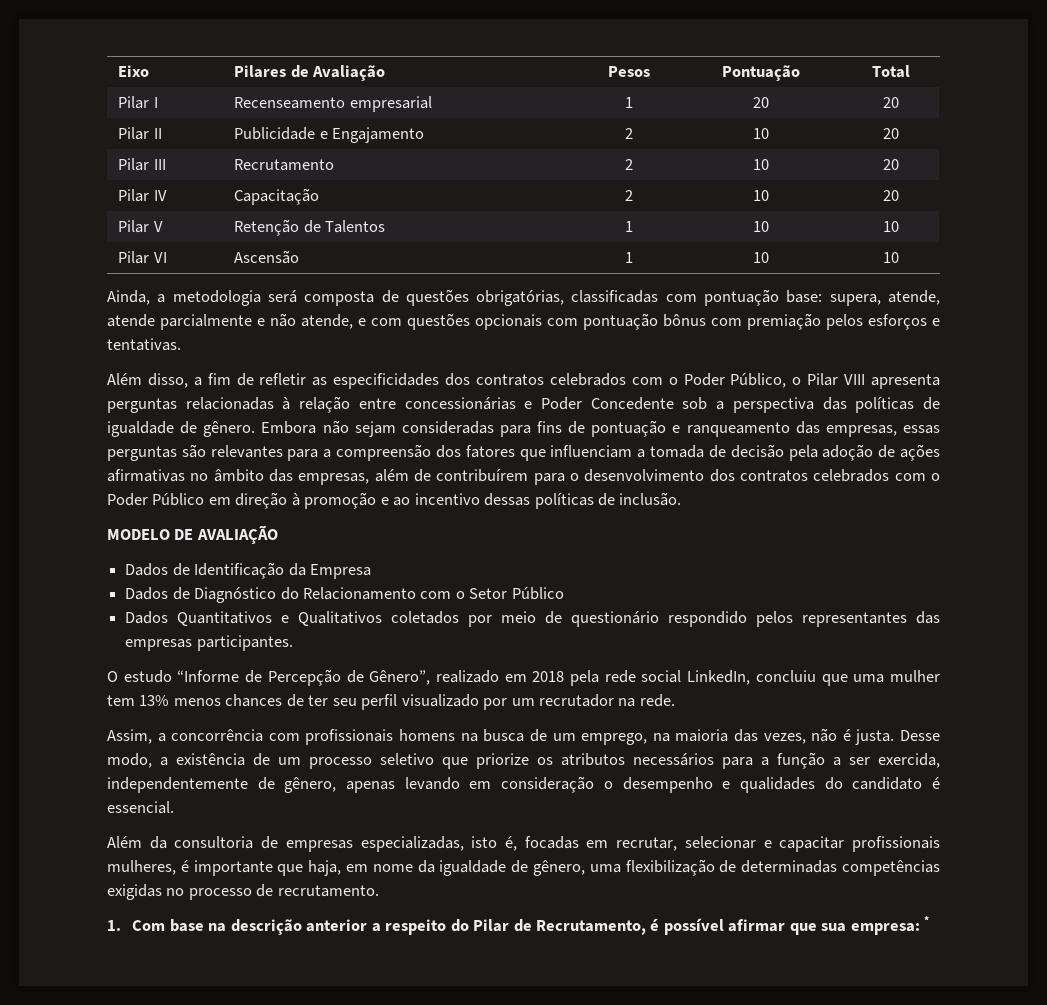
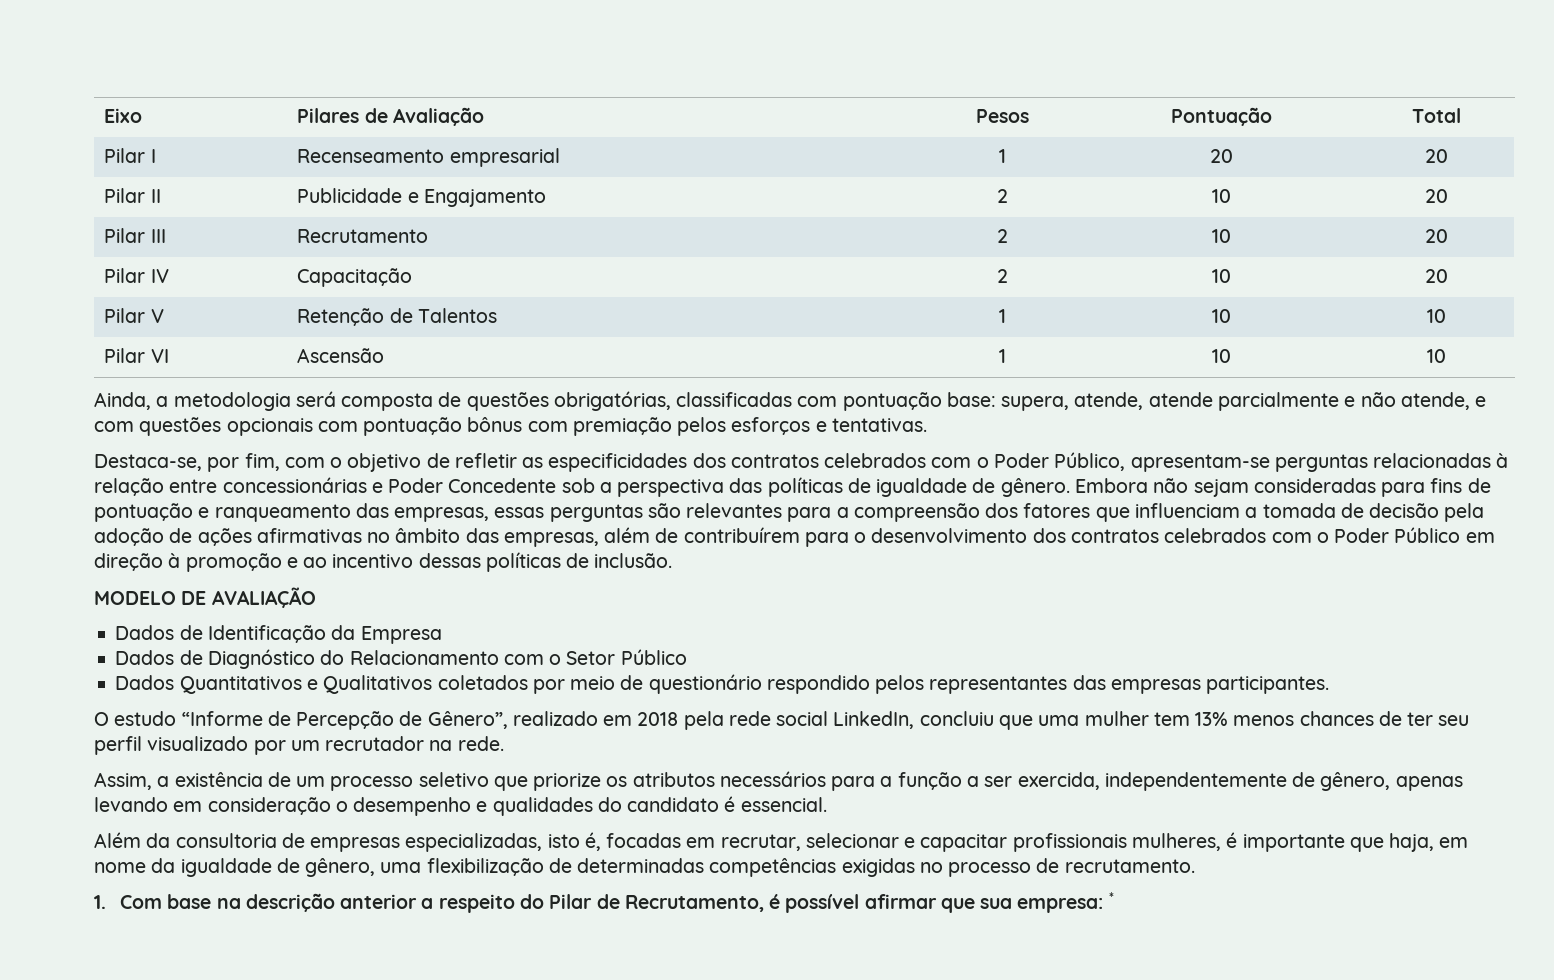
[107,373,231,388] Além disso, a fim -> [94,453,422,472] Destaca-se, por fim, com o objetivo
[792,373,941,389] o Pilar VIII apresenta -> [1130,454,1270,472] apresentam-se
[171,728,940,745] [107,753,168,768] concorrência com profissionais homens na busca de um emprego, na maioria das vezes, não é justa. Desse modo, a -> (170, 781) none

